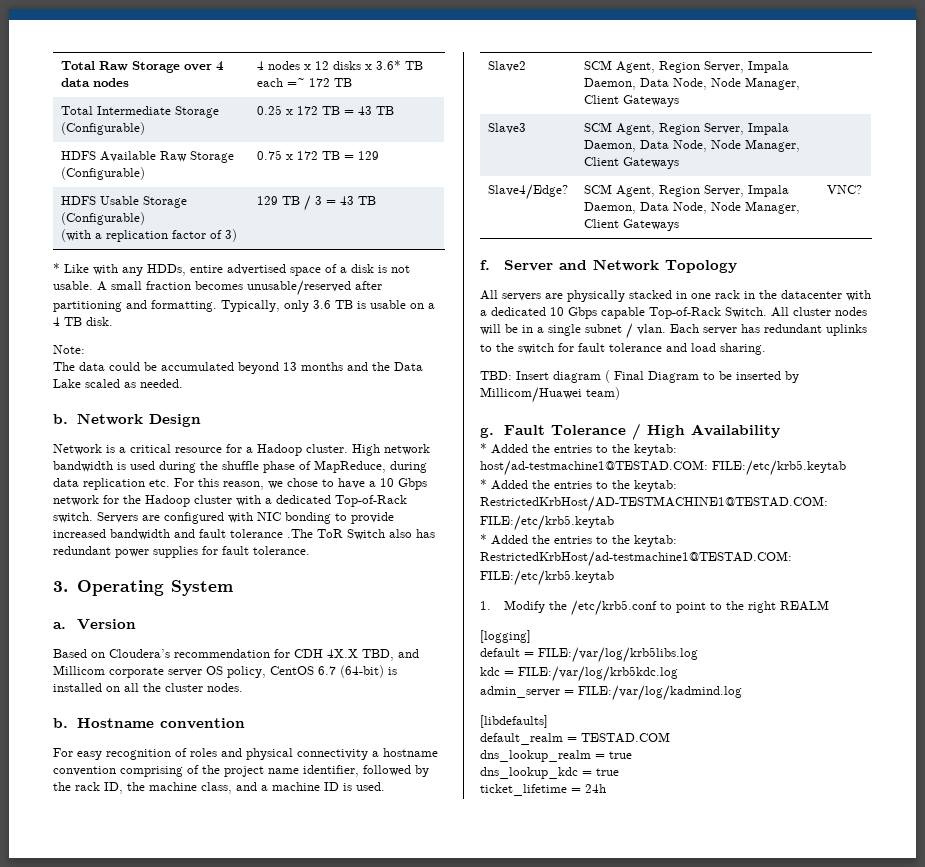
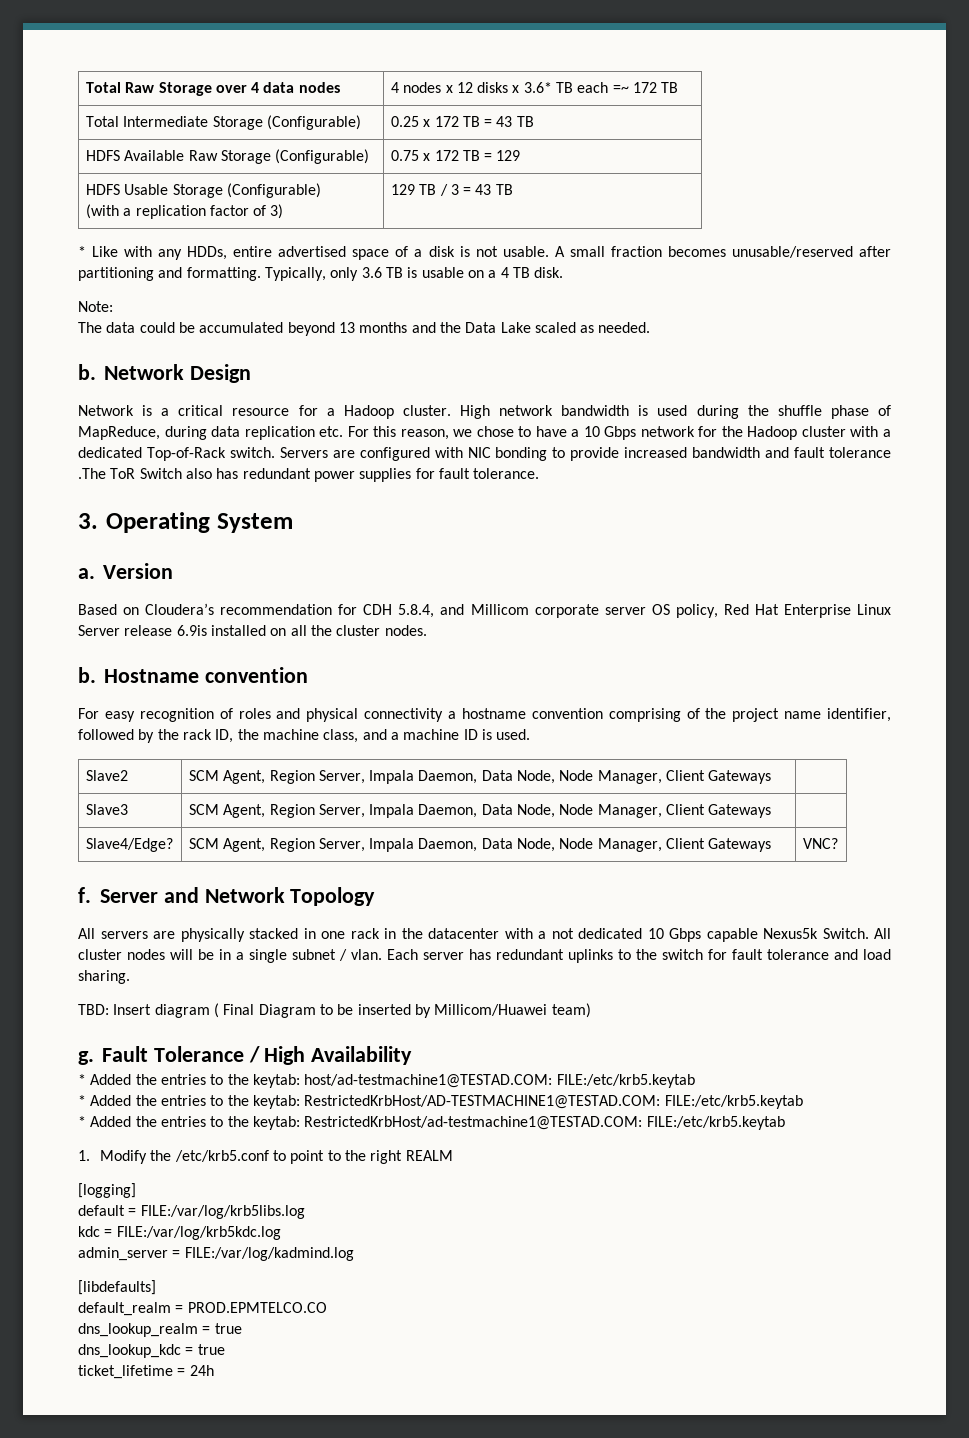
[327,649,394,661] 4X.X TBD, -> [398,604,435,618] 5.8.4,
[270,665,397,678] CentOS 6.7 (64-bit) is -> [723,604,891,618] [78,625,207,636] Red Hat Enterprise Linux Server release 6.9is
(487, 313) none -> [551,928,574,939] not
[649,307,721,319] Top-of-Rack -> [763,928,818,939] Nexus5k
[581,732,670,743] TESTAD.COM -> [187,1302,327,1313] PROD.EPMTELCO.CO

